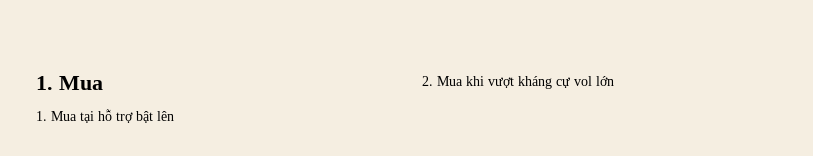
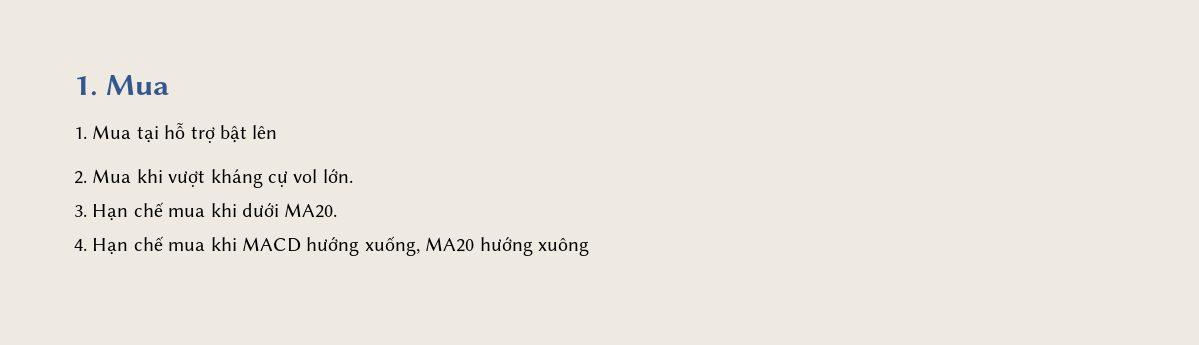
[596,76,614,86] lớn -> [322,169,353,183] [74,202,338,221] [74,236,589,256] lớn. // 3. Hạn chế mua khi dưới MA20. // 4. Hạn chế mua khi MACD hướng xuống, MA20 hướng xuông

